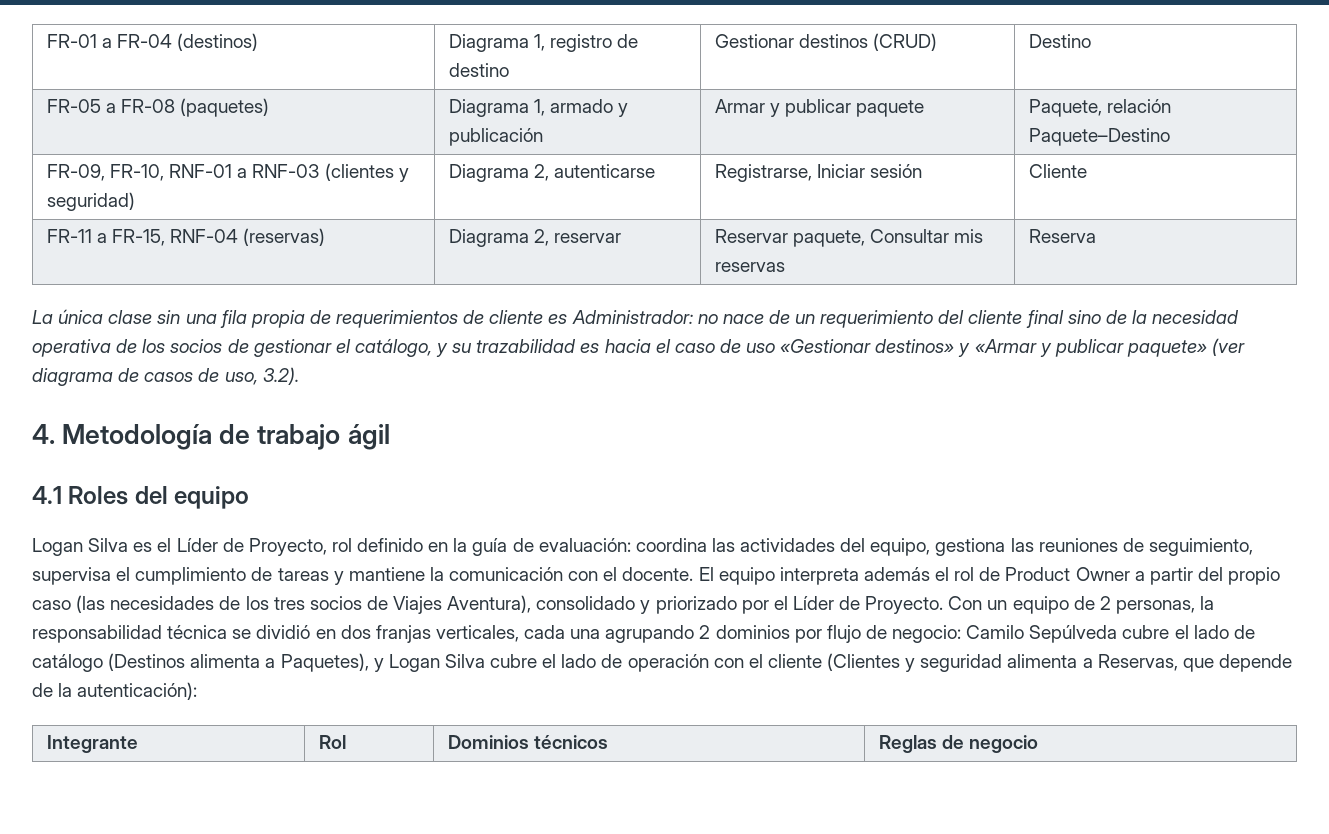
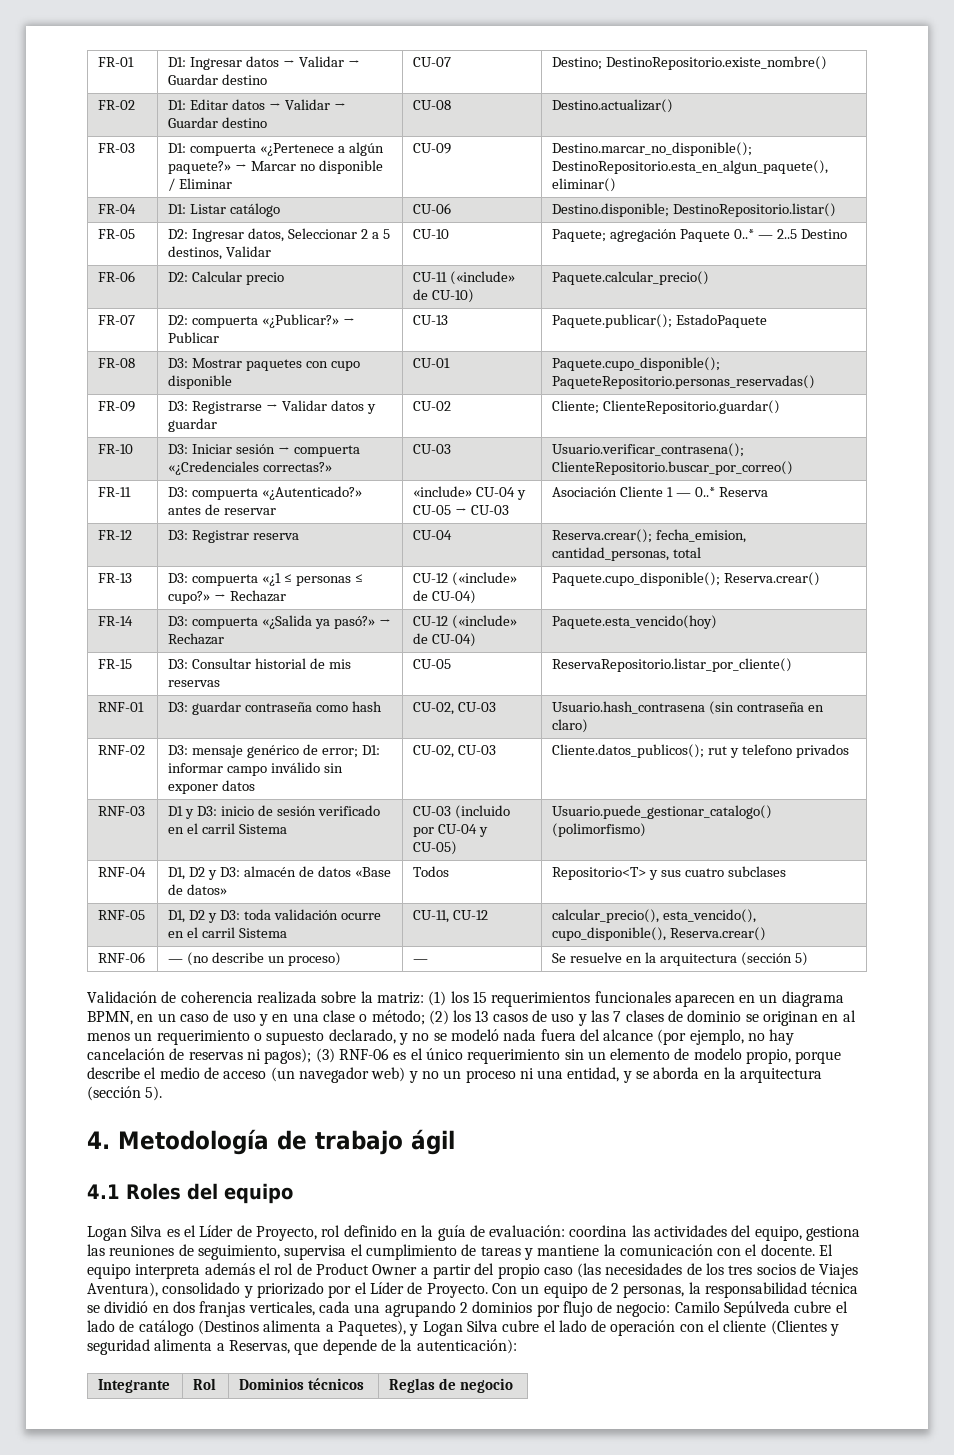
[102,33,259,51] [448,34,639,52] [448,63,509,77] [714,33,938,51] [1028,34,1091,48] [46,98,270,117] [448,99,629,117] [448,128,543,146] [714,99,925,117] [1028,99,1172,117] [1028,128,1170,146] [46,163,409,182] [46,192,135,211] [448,164,656,182] [714,164,923,182] [1028,164,1087,178] [46,228,326,246] [448,229,622,247] [714,229,984,247] [714,262,785,272] [1028,229,1096,243] [32,309,1240,328] [32,338,1246,357] [32,367,299,386] a FR-04 (destinos) | Diagrama 1, registro de destino | Gestionar destinos (CRUD) | Destino // FR-05 a FR-08 (paquetes) | Diagrama 1, armado y publicación | Armar y publicar paquete | Paquete, relación Paquete–Destino // FR-09, FR-10, RNF-01 a RNF-03 (clientes y seguridad) | Diagrama 2, autenticarse | Registrarse, Iniciar sesión | Cliente // FR-11 a FR-15, RNF-04 (reservas) | Diagrama 2, reservar | Reservar paquete, Consultar mis reservas | Reserva // La única clase sin una fila propia de requerimientos de cliente es Administrador: no nace de un requerimiento del cliente final sino de la necesidad operativa de los socios de gestionar el catálogo, y su trazabilidad es hacia el caso de uso «Gestionar destinos» y «Armar y publicar paquete» (ver diagrama de casos de uso, 3.2). -> [168,56,360,70] [168,74,268,85] [413,57,452,67] [552,56,828,70] [98,100,136,110] [168,99,346,110] [168,117,268,128] [413,100,452,110] [552,99,674,113] [98,143,136,153] [168,142,384,156] [168,160,383,174] [168,178,233,191] [413,143,452,154] [552,142,753,156] [552,160,829,174] [552,178,617,192] [98,204,137,214] [168,203,281,217] [413,203,452,214] [552,203,837,217] [98,229,136,239] [168,228,390,242] [168,246,272,260] [413,229,450,239] [552,229,847,242] [98,271,136,282] [168,271,285,285] [413,271,516,285] [413,289,475,303] [552,271,710,285] [98,315,136,325] [168,314,355,328] [168,332,220,343] [413,315,449,325] [552,314,768,328] [98,358,136,368] [168,358,360,371] [168,375,233,389] [413,358,451,368] [552,357,721,371] [552,375,816,389] [98,401,136,412] [168,400,376,414] [168,418,218,432] [413,401,452,411] [552,400,781,414] [98,444,134,454] [168,444,360,457] [168,461,333,475] [413,444,452,454] [552,443,745,457] [552,461,794,475] [98,487,132,497] [168,486,363,500] [168,504,277,515] [413,486,527,500] [413,505,510,515] [552,486,768,497] [98,530,133,540] [168,530,300,543] [413,530,453,540] [552,529,747,543] [552,547,702,561] [98,573,133,583] [168,573,363,586] [168,590,287,604] [413,572,518,586] [413,590,477,604] [552,572,821,586] [98,616,134,626] [168,615,391,629] [168,633,225,645] [413,615,518,629] [413,633,477,647] [552,615,718,629] [98,659,133,669] [168,658,351,669] [168,680,221,687] [413,659,452,669] [552,658,793,672] [98,702,145,712] [168,701,382,715] [413,702,497,715] [552,701,824,715] [552,719,589,733] [98,745,146,755] [168,744,380,758] [168,762,343,776] [168,780,256,794] [413,745,497,758] [552,744,849,758] [98,806,146,816] [168,805,380,819] [168,823,287,834] [413,805,511,819] [413,824,489,837] [413,841,458,855] [552,805,773,819] [552,823,647,837] [98,867,147,877] [168,866,391,880] [168,884,228,895] [413,866,450,877] [552,866,786,880] [98,910,146,920] [168,909,381,923] [168,927,287,938] [413,910,489,923] [552,909,757,923] [552,927,767,941] [98,952,146,963] [168,952,341,966] [413,959,429,963] [552,952,808,966] [87,991,844,1007] [87,1010,856,1026] [87,1029,795,1045] [87,1048,842,1064] [87,1067,823,1083] [87,1086,163,1101] | D1: Ingresar datos → Validar → Guardar destino | CU-07 | Destino; DestinoRepositorio.existe_nombre() // FR-02 | D1: Editar datos → Validar → Guardar destino | CU-08 | Destino.actualizar() // FR-03 | D1: compuerta «¿Pertenece a algún paquete?» → Marcar no disponible / Eliminar | CU-09 | Destino.marcar_no_disponible(); DestinoRepositorio.esta_en_algun_paquete(), eliminar() // FR-04 | D1: Listar catálogo | CU-06 | Destino.disponible; DestinoRepositorio.listar() // FR-05 | D2: Ingresar datos, Seleccionar 2 a 5 destinos, Validar | CU-10 | Paquete; agregación Paquete 0..* — 2..5 Destino // FR-06 | D2: Calcular precio | CU-11 («include» de CU-10) | Paquete.calcular_precio() // FR-07 | D2: compuerta «¿Publicar?» → Publicar | CU-13 | Paquete.publicar(); EstadoPaquete // FR-08 | D3: Mostrar paquetes con cupo disponible | CU-01 | Paquete.cupo_disponible(); PaqueteRepositorio.personas_reservadas() // FR-09 | D3: Registrarse → Validar datos y guardar | CU-02 | Cliente; ClienteRepositorio.guardar() // FR-10 | D3: Iniciar sesión → compuerta «¿Credenciales correctas?» | CU-03 | Usuario.verificar_contrasena(); ClienteRepositorio.buscar_por_correo() // FR-11 | D3: compuerta «¿Autenticado?» antes de reservar | «include» CU-04 y CU-05 → CU-03 | Asociación Cliente 1 — 0..* Reserva // FR-12 | D3: Registrar reserva | CU-04 | Reserva.crear(); fecha_emision, cantidad_personas, total // FR-13 | D3: compuerta «¿1 ≤ personas ≤ cupo?» → Rechazar | CU-12 («include» de CU-04) | Paquete.cupo_disponible(); Reserva.crear() // FR-14 | D3: compuerta «¿Salida ya pasó?» → Rechazar | CU-12 («include» de CU-04) | Paquete.esta_vencido(hoy) // FR-15 | D3: Consultar historial de mis reservas | CU-05 | ReservaRepositorio.listar_por_cliente() // RNF-01 | D3: guardar contraseña como hash | CU-02, CU-03 | Usuario.hash_contrasena (sin contraseña en claro) // RNF-02 | D3: mensaje genérico de error; D1: informar campo inválido sin exponer datos | CU-02, CU-03 | Cliente.datos_publicos(); rut y telefono privados // RNF-03 | D1 y D3: inicio de sesión verificado en el carril Sistema | CU-03 (incluido por CU-04 y CU-05) | Usuario.puede_gestionar_catalogo() (polimorfismo) // RNF-04 | D1, D2 y D3: almacén de datos «Base de datos» | Todos | Repositorio<T> y sus cuatro subclases // RNF-05 | D1, D2 y D3: toda validación ocurre en el carril Sistema | CU-11, CU-12 | calcular_precio(), esta_vencido(), cupo_disponible(), Reserva.crear() // RNF-06 | — (no describe un proceso) | — | Se resuelve en la arquitectura (sección 5) // Validación de coherencia realizada sobre la matriz: (1) los 15 requerimientos funcionales aparecen en un diagrama BPMN, en un caso de uso y en una clase o método; (2) los 13 casos de uso y las 7 clases de dominio se originan en al menos un requerimiento o supuesto declarado, y no se modeló nada fuera del alcance (por ejemplo, no hay cancelación de reservas ni pagos); (3) RNF-06 es el único requerimiento sin un elemento de modelo propio, porque describe el medio de acceso (un navegador web) y no un proceso ni una entidad, y se aborda en la arquitectura (sección 5).

